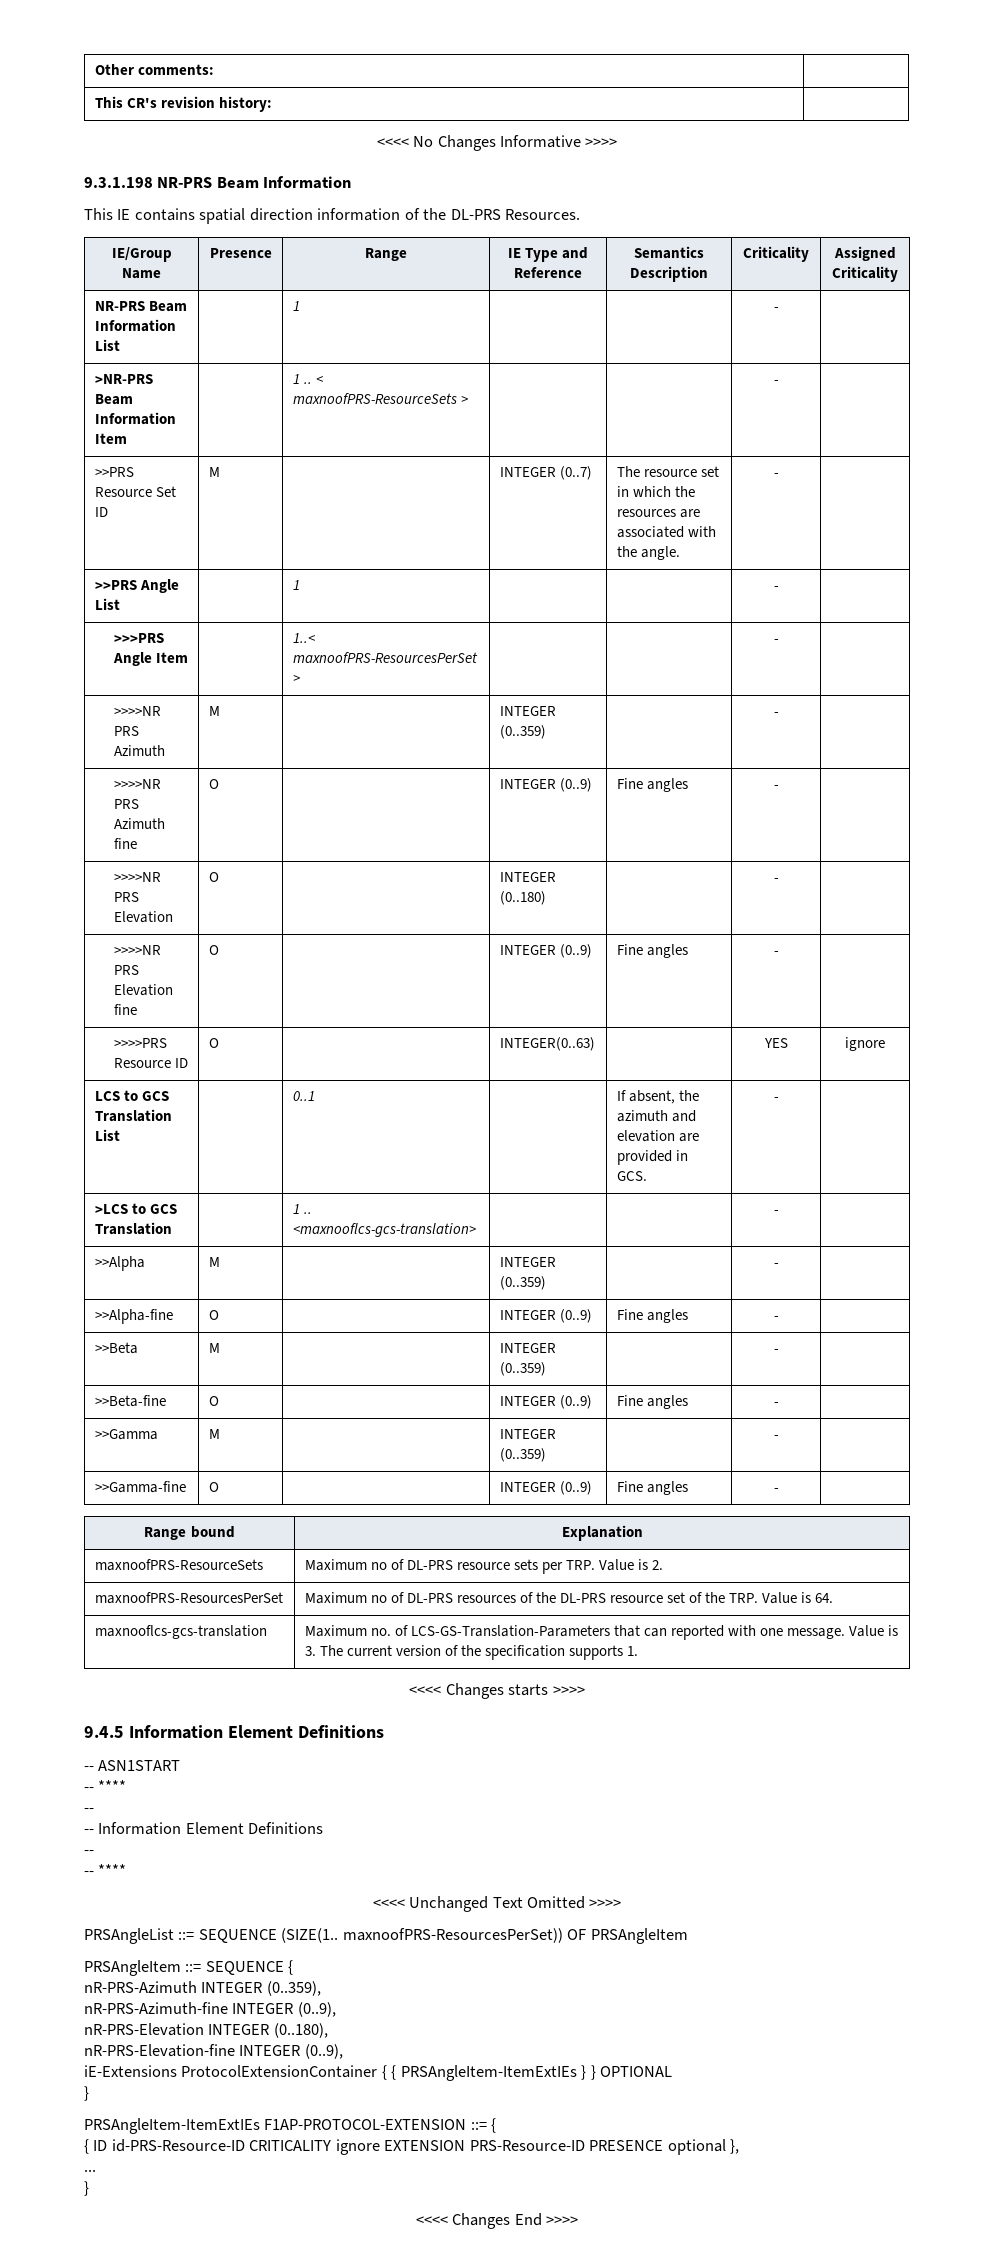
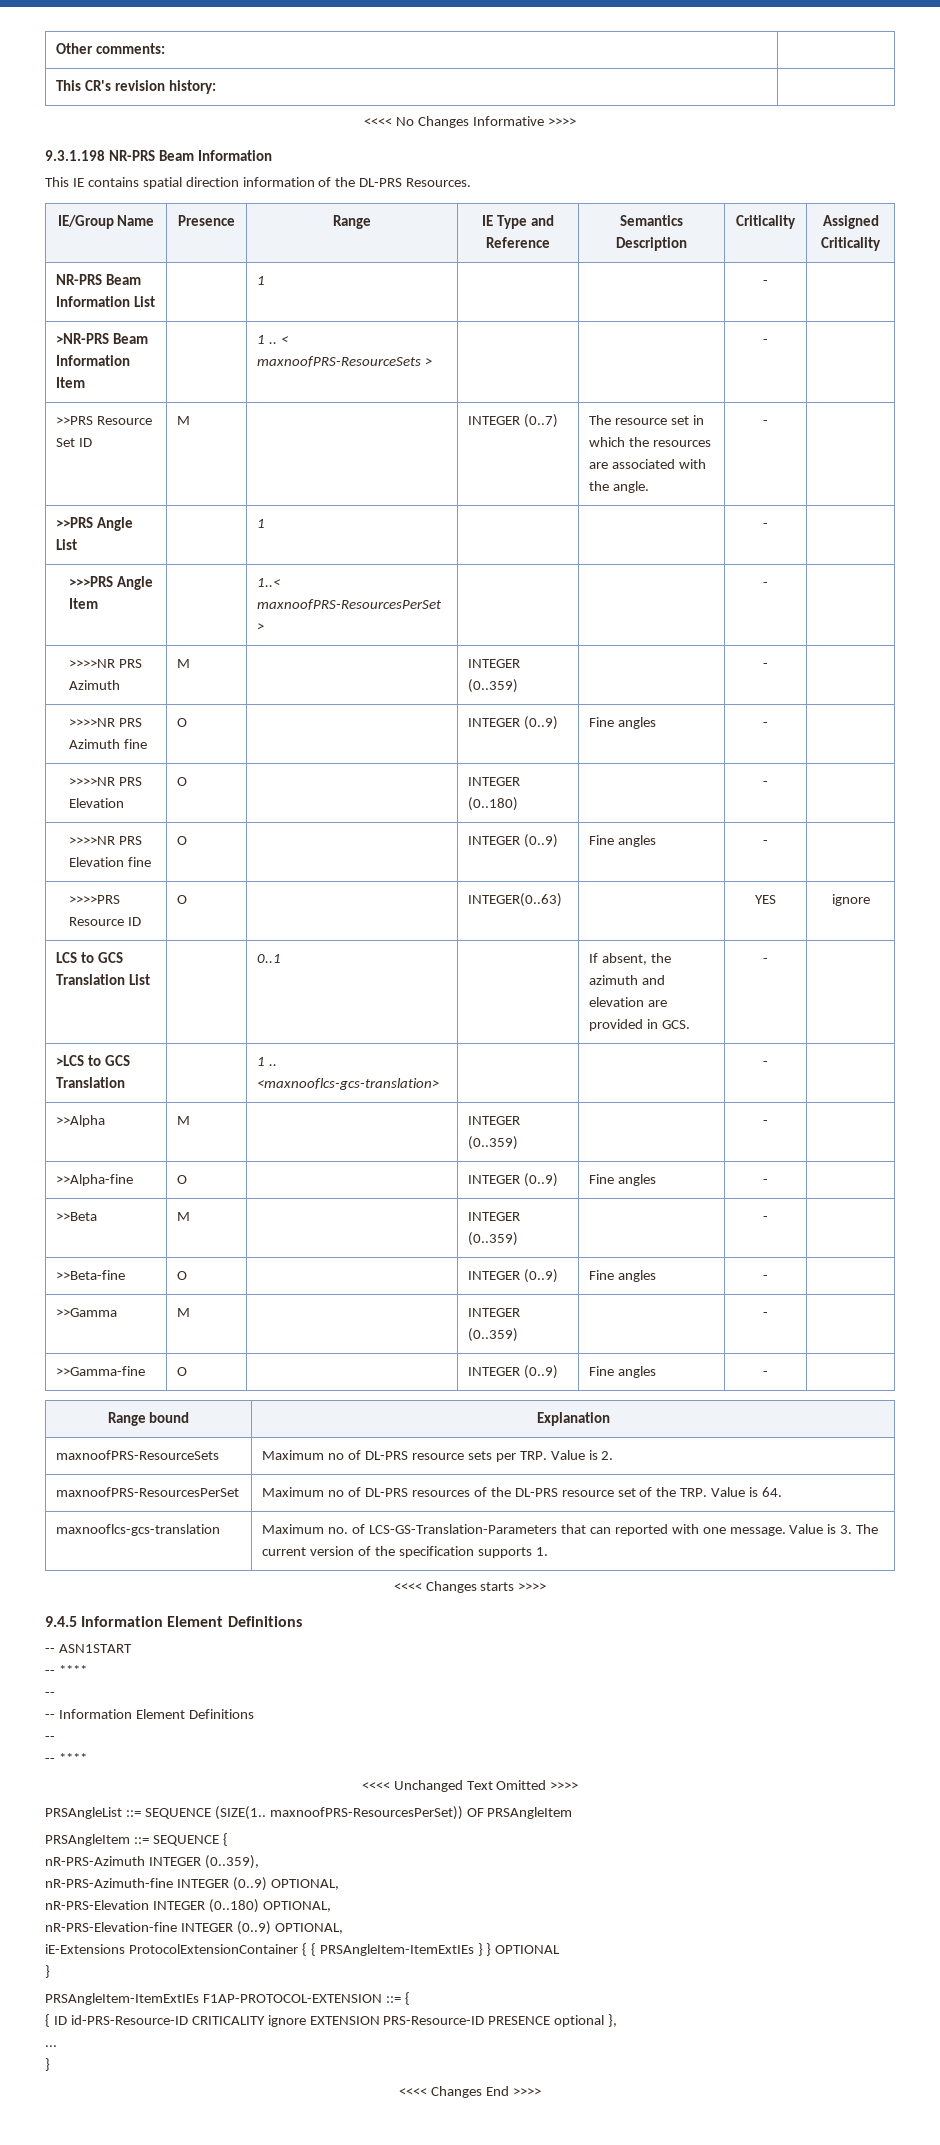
[297,2002,336,2017] (0..9), -> [232,1877,339,1891] (0..9) OPTIONAL,
[273,2023,328,2038] (0..180), -> [208,1899,331,1913] (0..180) OPTIONAL,
[304,2044,343,2059] (0..9), -> [236,1921,343,1935] (0..9) OPTIONAL,

